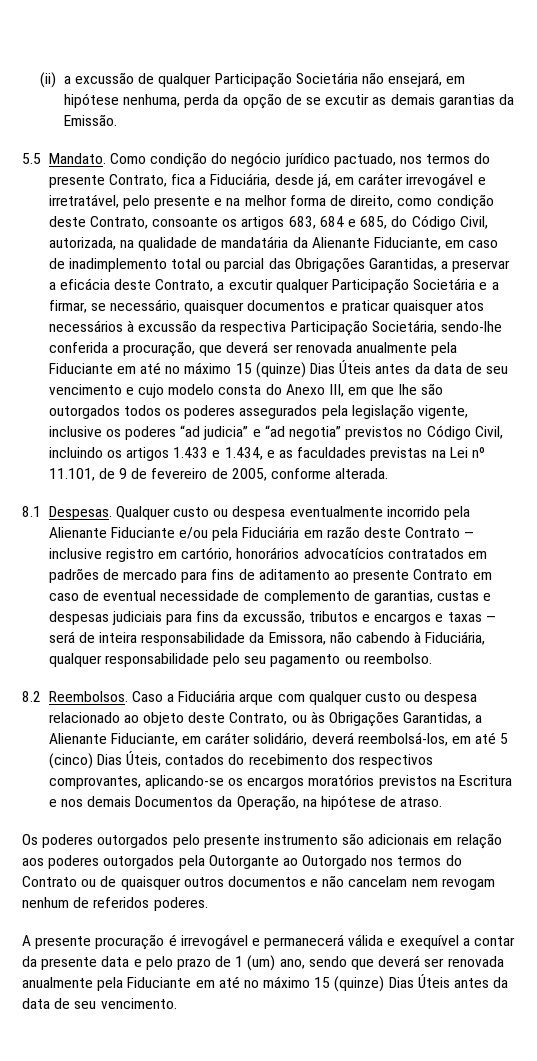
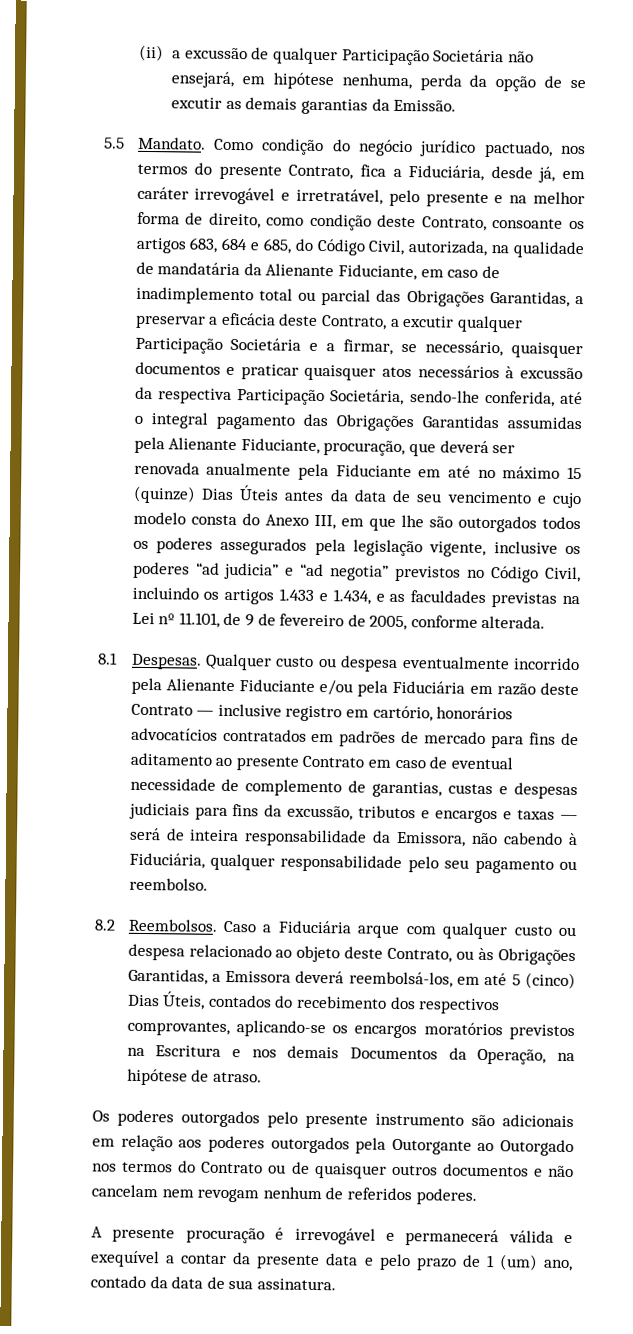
[48,342,119,353] conferida a -> [484,390,583,407] [133,412,582,432] [133,436,320,455] conferida, até o integral pagamento das Obrigações Garantidas assumidas pela Alienante Fiduciante,
[48,732,308,746] Alienante Fiduciante, em caráter solidário, -> [225,970,292,983] Emissora
[308,955,504,970] [22,974,509,992] [22,998,177,1009] sendo que deverá ser renovada anualmente pela Fiduciante em até no máximo 15 (quinze) Dias Úteis antes da data de seu vencimento. -> [90,1275,336,1291] contado da data de sua assinatura.

